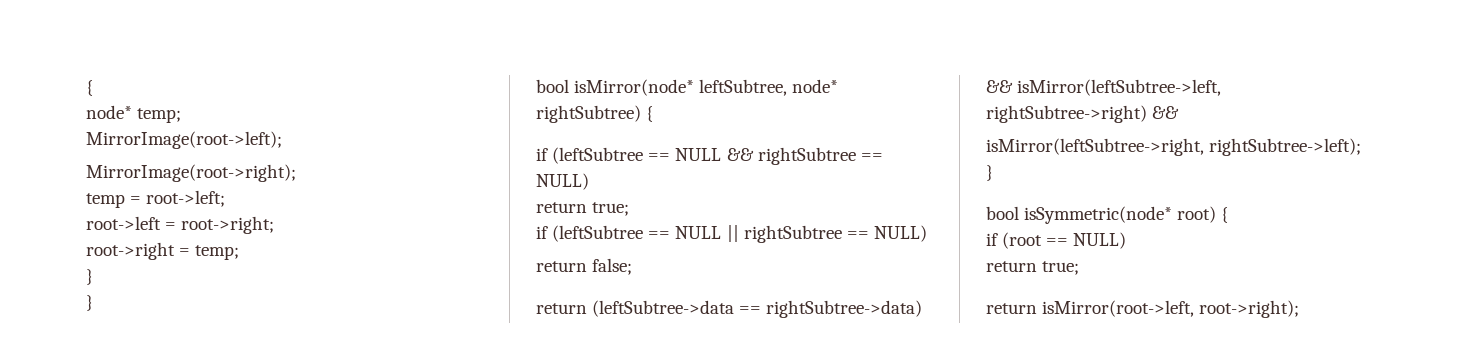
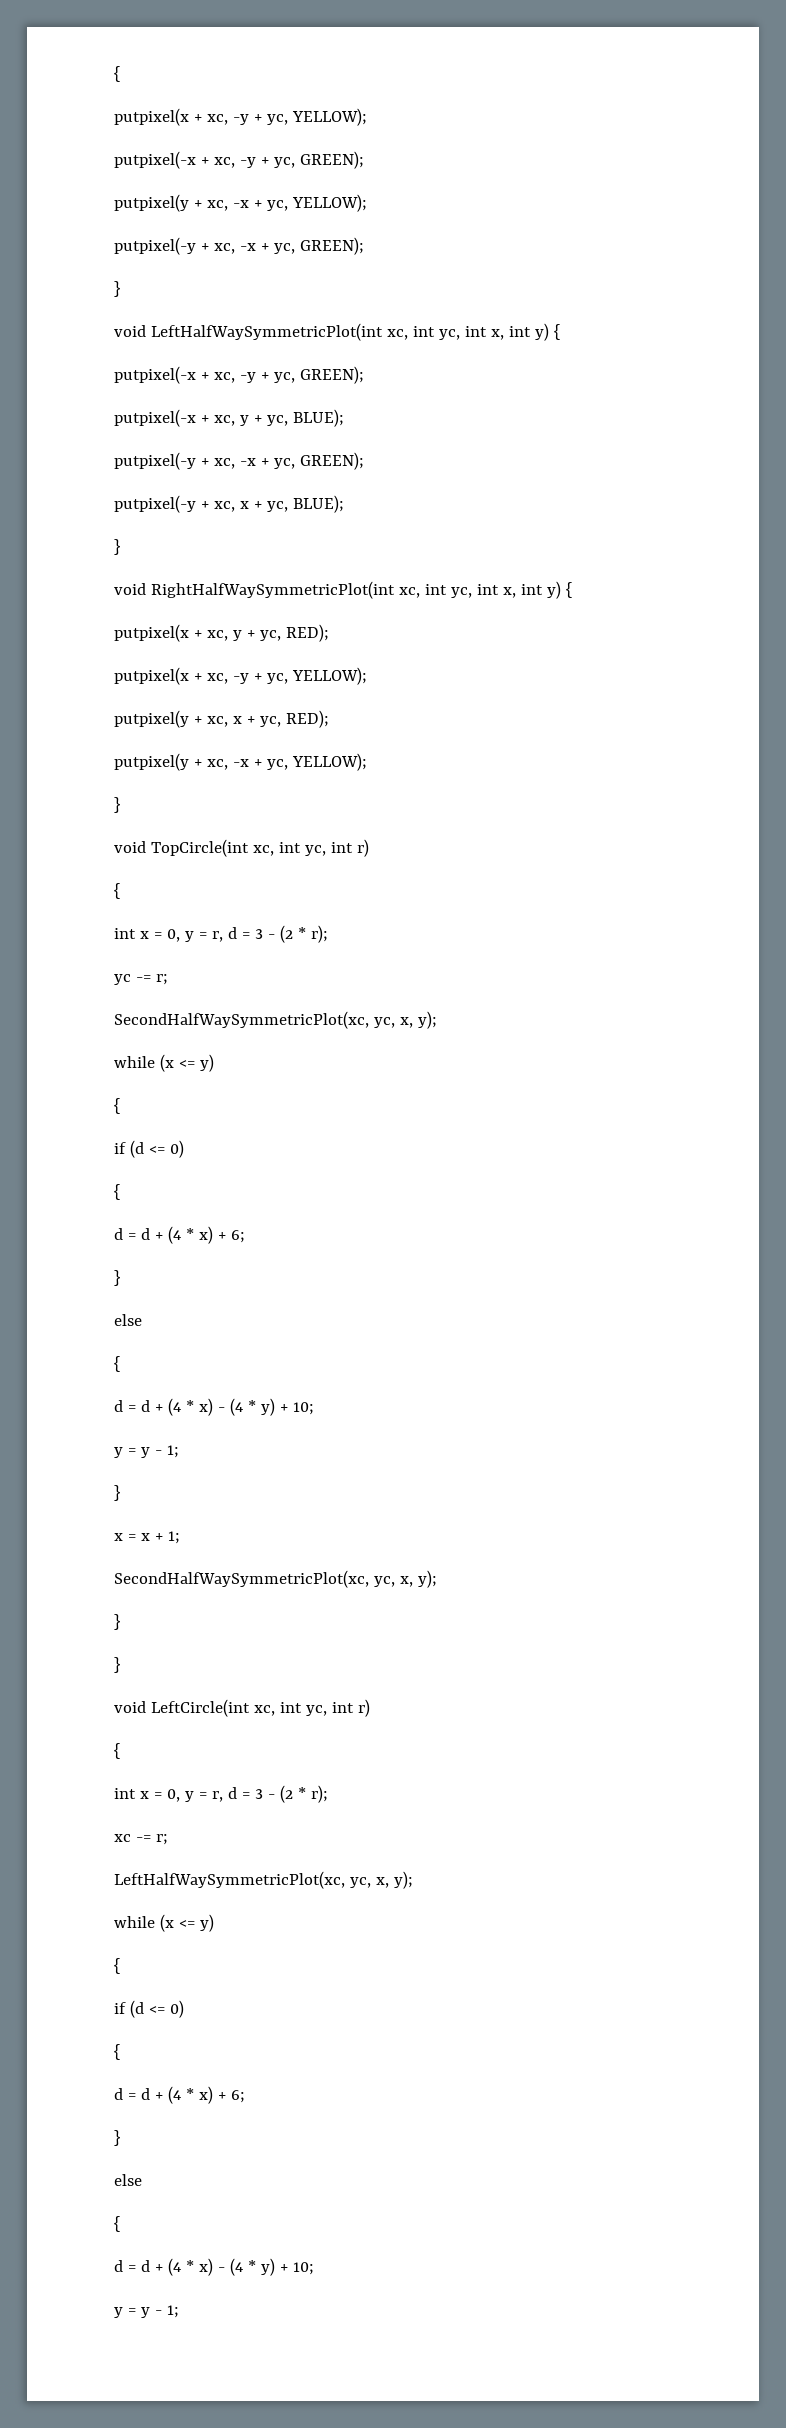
[86,80,93,96] [86,105,182,123] [86,131,282,149] [86,164,296,182] [86,190,226,208] [86,216,275,234] [86,242,240,260] [86,269,93,285] [86,295,93,311] [536,79,839,96] [536,105,654,123] [536,147,883,165] [536,173,589,190] [536,202,630,216] [536,225,927,243] [536,258,633,275] [536,300,923,318] [986,79,1222,96] [986,105,1180,123] [986,138,1362,156] [986,165,993,181] [986,206,1229,224] [986,232,1127,249] [986,261,1080,275] [986,300,1300,318] { // node* temp; // MirrorImage(root->left); // MirrorImage(root->right); // temp = root->left; // root->left = root->right; // root->right = temp; // } // } // bool isMirror(node* leftSubtree, node* rightSubtree) { // if (leftSubtree == NULL && rightSubtree == NULL) // return true; // if (leftSubtree == NULL || rightSubtree == NULL) // return false; // return (leftSubtree->data == rightSubtree->data) && isMirror(leftSubtree->left, rightSubtree->right) && // isMirror(leftSubtree->right, rightSubtree->left); // } // bool isSymmetric(node* root) { // if (root == NULL) // return true; // return isMirror(root->left, root->right); -> [114,66,120,82] [114,108,367,126] [114,151,364,169] [114,194,367,212] [114,237,364,255] [114,281,120,297] [114,323,560,341] [114,366,364,384] [114,409,344,427] [114,452,364,470] [114,495,344,513] [114,539,120,555] [114,581,572,599] [114,624,329,642] [114,667,367,685] [114,710,329,728] [114,753,367,771] [114,797,120,813] [114,839,369,857] [114,883,120,899] [114,925,328,943] [114,974,168,985] [114,1011,437,1029] [114,1054,214,1072] [114,1098,120,1114] [114,1140,184,1158] [114,1184,120,1200] [114,1226,245,1244] [114,1270,120,1286] [114,1314,142,1326] [114,1356,120,1372] [114,1398,314,1416] [114,1445,179,1458] [114,1485,120,1501] [114,1531,180,1544] [114,1570,437,1588] [114,1614,120,1630] [114,1657,120,1673] [114,1699,370,1717] [114,1743,120,1759] [114,1785,328,1803] [114,1834,168,1845] [114,1871,413,1889] [114,1914,214,1932] [114,1958,120,1974] [114,2000,184,2018] [114,2044,120,2060] [114,2086,245,2104] [114,2130,120,2146] [114,2174,142,2186] [114,2216,120,2232] [114,2258,314,2276] [114,2305,179,2318] { // putpixel(x + xc, -y + yc, YELLOW); // putpixel(-x + xc, -y + yc, GREEN); // putpixel(y + xc, -x + yc, YELLOW); // putpixel(-y + xc, -x + yc, GREEN); // } // void LeftHalfWaySymmetricPlot(int xc, int yc, int x, int y) { // putpixel(-x + xc, -y + yc, GREEN); // putpixel(-x + xc, y + yc, BLUE); // putpixel(-y + xc, -x + yc, GREEN); // putpixel(-y + xc, x + yc, BLUE); // } // void RightHalfWaySymmetricPlot(int xc, int yc, int x, int y) { // putpixel(x + xc, y + yc, RED); // putpixel(x + xc, -y + yc, YELLOW); // putpixel(y + xc, x + yc, RED); // putpixel(y + xc, -x + yc, YELLOW); // } // void TopCircle(int xc, int yc, int r) // { // int x = 0, y = r, d = 3 - (2 * r); // yc -= r; // SecondHalfWaySymmetricPlot(xc, yc, x, y); // while (x <= y) // { // if (d <= 0) // { // d = d + (4 * x) + 6; // } // else // { // d = d + (4 * x) - (4 * y) + 10; // y = y - 1; // } // x = x + 1; // SecondHalfWaySymmetricPlot(xc, yc, x, y); // } // } // void LeftCircle(int xc, int yc, int r) // { // int x = 0, y = r, d = 3 - (2 * r); // xc -= r; // LeftHalfWaySymmetricPlot(xc, yc, x, y); // while (x <= y) // { // if (d <= 0) // { // d = d + (4 * x) + 6; // } // else // { // d = d + (4 * x) - (4 * y) + 10; // y = y - 1;

